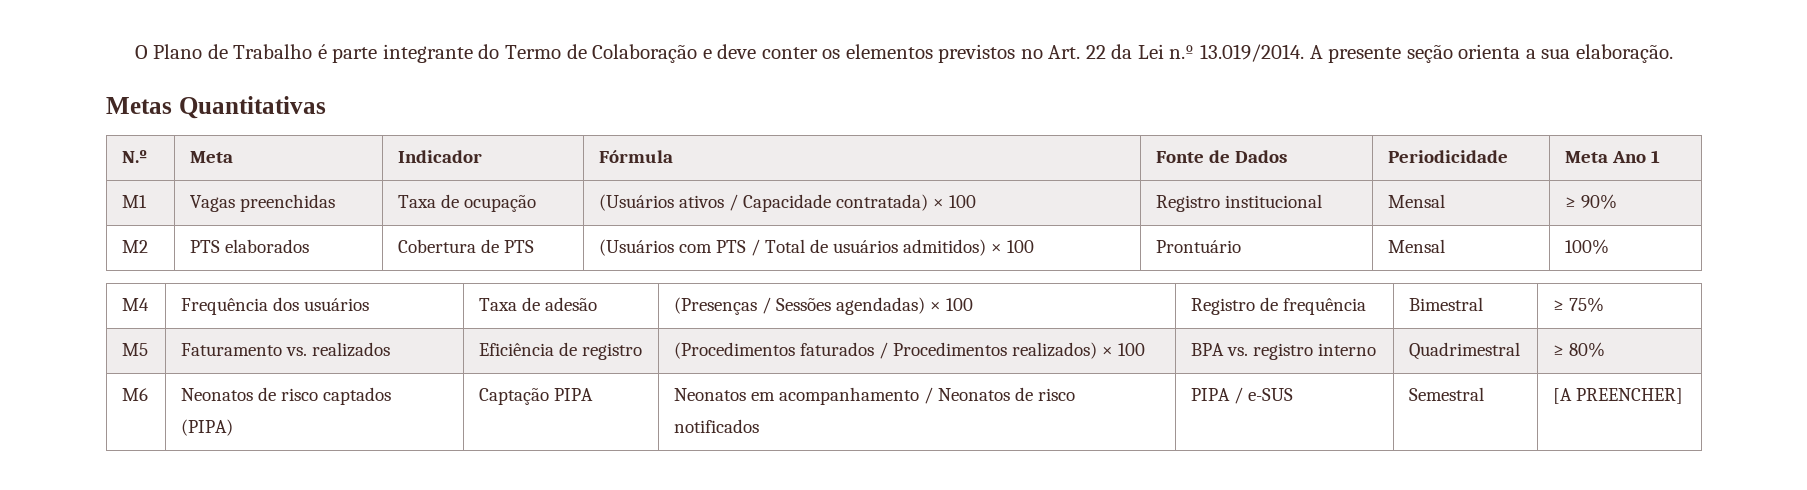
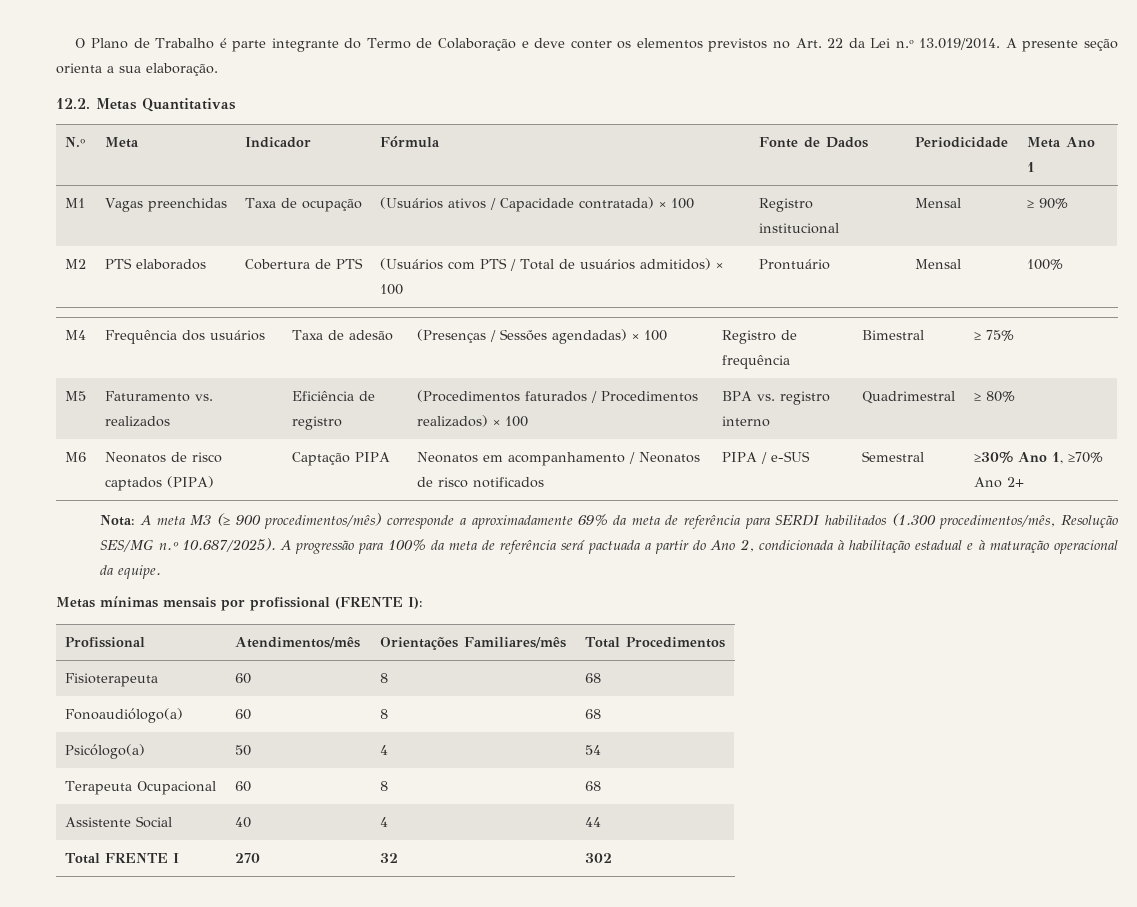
(1673, 53) none -> [56,98,90,109] 12.2.
[1553,388,1684,404] [A PREENCHER] -> [974,451,1104,464] [974,477,1025,488] [100,513,1118,529] [100,538,1118,554] [100,565,162,579] [56,596,423,611] [65,637,146,648] [235,637,361,648] [380,637,567,650] [585,637,726,648] [65,673,159,687] [235,673,252,684] [380,673,389,683] [585,673,602,683] [65,708,184,723] [235,709,252,720] [380,709,389,719] [585,709,602,719] [65,744,146,759] [235,745,252,756] [380,745,389,755] [585,745,602,755] [65,781,217,795] [235,781,252,792] [380,781,389,791] [585,781,602,791] [65,816,173,828] [235,817,252,828] [380,817,389,827] [585,817,602,827] [65,853,180,864] [235,853,261,863] [380,853,399,863] [585,853,613,863] ≥30% Ano 1, ≥70% Ano 2+ // Nota: A meta M3 (≥ 900 procedimentos/mês) corresponde a aproximadamente 69% da meta de referência para SERDI habilitados (1.300 procedimentos/mês, Resolução SES/MG n.º 10.687/2025). A progressão para 100% da meta de referência será pactuada a partir do Ano 2, condicionada à habilitação estadual e à maturação operacional da equipe. // Metas mínimas mensais por profissional (FRENTE I): // Profissional | Atendimentos/mês | Orientações Familiares/mês | Total Procedimentos // Fisioterapeuta | 60 | 8 | 68 // Fonoaudiólogo(a) | 60 | 8 | 68 // Psicólogo(a) | 50 | 4 | 54 // Terapeuta Ocupacional | 60 | 8 | 68 // Assistente Social | 40 | 4 | 44 // Total FRENTE I | 270 | 32 | 302

